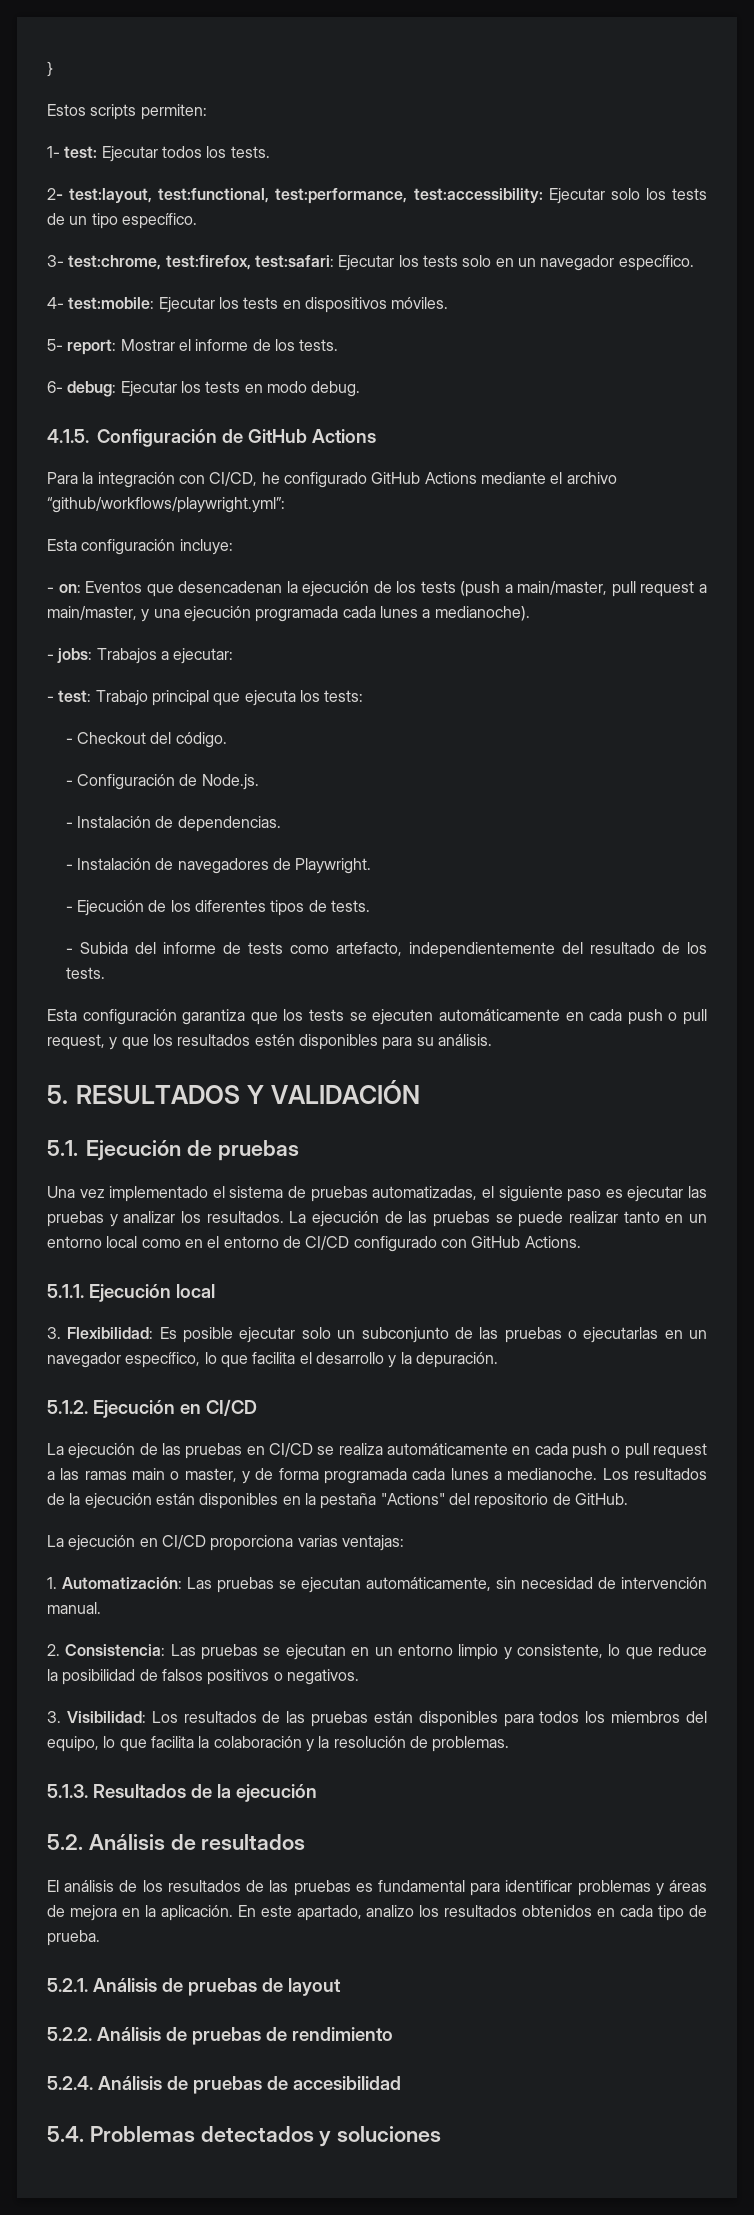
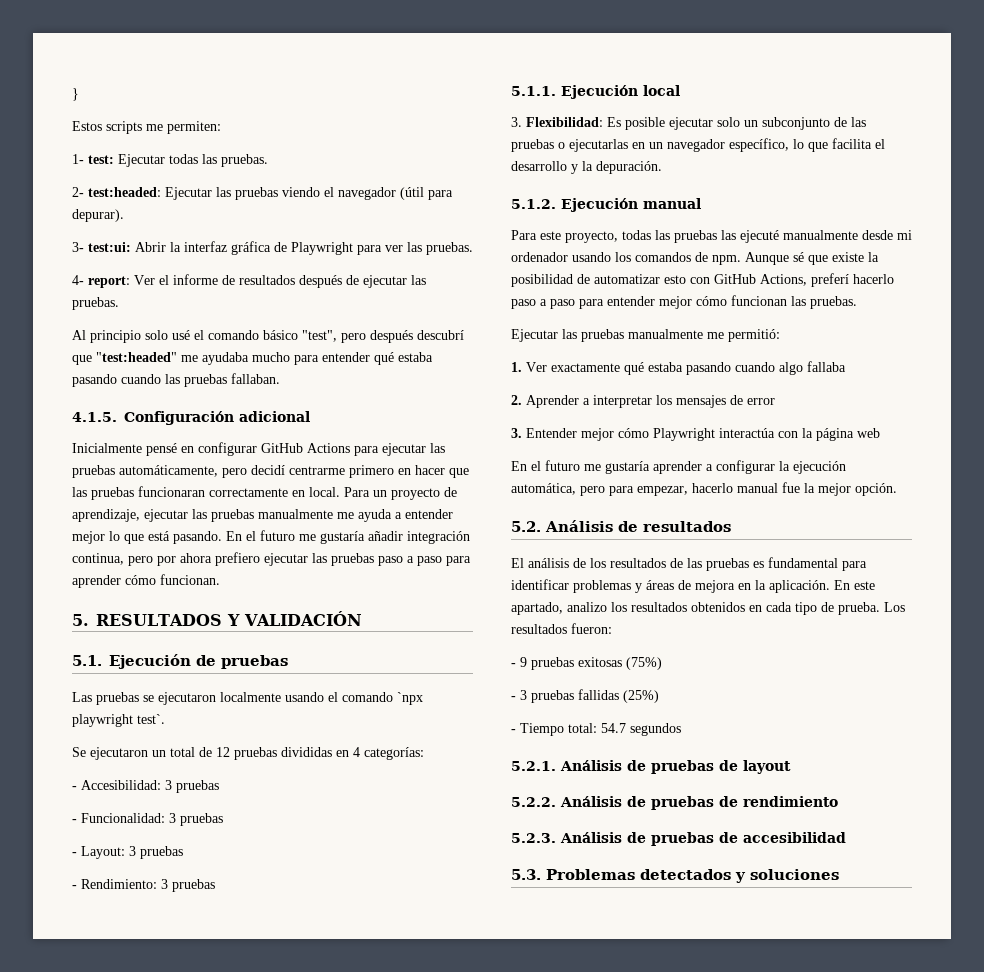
(137, 112) none -> [146,124,163,131] me
[161,146,270,158] [47,188,707,204] [47,213,197,229] [47,255,694,271] [47,297,449,313] [47,339,339,355] [47,381,361,397] [47,429,376,447] [47,472,617,488] [47,497,285,513] [47,539,233,555] [47,581,708,597] [47,606,530,622] [47,648,234,664] [47,690,364,706] [65,732,227,748] [65,774,259,790] [65,816,281,832] [65,858,372,874] [65,900,370,916] [65,942,708,958] [65,967,105,979] [47,1009,708,1025] [47,1034,492,1050] todos los tests. // 2- test:layout, test:functional, test:performance, test:accessibility: Ejecutar solo los tests de un tipo específico. // 3- test:chrome, test:firefox, test:safari: Ejecutar los tests solo en un navegador específico. // 4- test:mobile: Ejecutar los tests en dispositivos móviles. // 5- report: Mostrar el informe de los tests. // 6- debug: Ejecutar los tests en modo debug. // 4.1.5. Configuración de GitHub Actions // Para la integración con CI/CD, he configurado GitHub Actions mediante el archivo “github/workflows/playwright.yml”: // Esta configuración incluye: // - on: Eventos que desencadenan la ejecución de los tests (push a main/master, pull request a main/master, y una ejecución programada cada lunes a medianoche). // - jobs: Trabajos a ejecutar: // - test: Trabajo principal que ejecuta los tests: // - Checkout del código. // - Configuración de Node.js. // - Instalación de dependencias. // - Instalación de navegadores de Playwright. // - Ejecución de los diferentes tipos de tests. // - Subida del informe de tests como artefacto, independientemente del resultado de los tests. // Esta configuración garantiza que los tests se ejecuten automáticamente en cada push o pull request, y que los resultados estén disponibles para su análisis. -> [169,154,268,167] [72,187,453,200] [72,209,124,222] [72,241,473,255] [72,274,426,288] [72,297,119,310] [72,330,464,343] [72,352,433,365] [72,373,280,387] [72,411,310,425] [72,442,445,456] [72,465,469,478] [72,486,457,500] [72,509,453,522] [72,530,470,544] [72,552,471,566] [72,574,220,588] todas las pruebas. // 2- test:headed: Ejecutar las pruebas viendo el navegador (útil para depurar). // 3- test:ui: Abrir la interfaz gráfica de Playwright para ver las pruebas. // 4- report: Ver el informe de resultados después de ejecutar las pruebas. // Al principio solo usé el comando básico "test", pero después descubrí que "test:headed" me ayudaba mucho para entender qué estaba pasando cuando las pruebas fallaban. // 4.1.5. Configuración adicional // Inicialmente pensé en configurar GitHub Actions para ejecutar las pruebas automáticamente, pero decidí centrarme primero en hacer que las pruebas funcionaran correctamente en local. Para un proyecto de aprendizaje, ejecutar las pruebas manualmente me ayuda a entender mejor lo que está pasando. En el futuro me gustaría añadir integración continua, pero por ahora prefiero ejecutar las pruebas paso a paso para aprender cómo funcionan.
[47,1186,708,1202] [47,1211,707,1227] [47,1236,581,1252] Una vez implementado el sistema de pruebas automatizadas, el siguiente paso es ejecutar las pruebas y analizar los resultados. La ejecución de las pruebas se puede realizar tanto en un entorno local como en el entorno de CI/CD configurado con GitHub Actions. -> [72,692,423,705] [72,714,165,727] [72,747,424,760] [72,780,219,793] [72,813,223,826] [72,846,183,859] [72,879,215,892] Las pruebas se ejecutaron localmente usando el comando `npx playwright test`. // Se ejecutaron un total de 12 pruebas divididas en 4 categorías: // - Accesibilidad: 3 pruebas // - Funcionalidad: 3 pruebas // - Layout: 3 pruebas // - Rendimiento: 3 pruebas
[179,1399,257,1416] [47,1443,708,1459] [47,1468,707,1484] [47,1493,628,1509] [47,1535,404,1551] [47,1577,707,1593] [47,1602,101,1614] [47,1644,707,1660] [47,1669,359,1685] [47,1711,707,1727] [47,1736,510,1752] [47,1784,317,1802] en CI/CD // La ejecución de las pruebas en CI/CD se realiza automáticamente en cada push o pull request a las ramas main o master, y de forma programada cada lunes a medianoche. Los resultados de la ejecución están disponibles en la pestaña "Actions" del repositorio de GitHub. // La ejecución en CI/CD proporciona varias ventajas: // 1. Automatización: Las pruebas se ejecutan automáticamente, sin necesidad de intervención manual. // 2. Consistencia: Las pruebas se ejecutan en un entorno limpio y consistente, lo que reduce la posibilidad de falsos positivos o negativos. // 3. Visibilidad: Los resultados de las pruebas están disponibles para todos los miembros del equipo, lo que facilita la colaboración y la resolución de problemas. // 5.1.3. Resultados de la ejecución -> [643,198,701,209] [511,230,912,243] [511,252,879,265] [511,273,894,287] [511,295,857,309] [511,329,780,342] [511,361,846,375] [511,395,775,408] [511,428,880,441] [511,460,846,474] [511,482,897,496] manual // Para este proyecto, todas las pruebas las ejecuté manualmente desde mi ordenador usando los comandos de npm. Aunque sé que existe la posibilidad de automatizar esto con GitHub Actions, preferí hacerlo paso a paso para entender mejor cómo funcionan las pruebas. // Ejecutar las pruebas manualmente me permitió: // 1. Ver exactamente qué estaba pasando cuando algo fallaba // 2. Aprender a interpretar los mensajes de error // 3. Entender mejor cómo Playwright interactúa con la página web // En el futuro me gustaría aprender a configurar la ejecución automática, pero para empezar, hacerlo manual fue la mejor opción.
(100, 1938) none -> [884,602,905,612] [511,623,612,634] [511,657,662,670] [511,689,659,703] [511,723,681,736] Los resultados fueron: // - 9 pruebas exitosas (75%) // - 3 pruebas fallidas (25%) // - Tiempo total: 54.7 segundos
[47,2076,93,2090] 5.2.4. -> [511,833,556,843] 5.2.3.
[47,2126,84,2142] 5.4. -> [511,869,541,880] 5.3.

